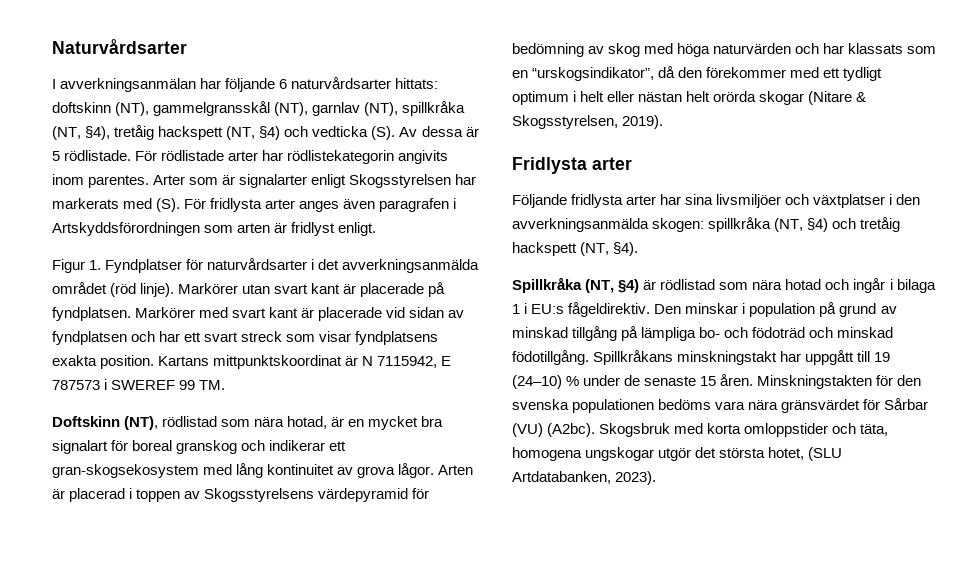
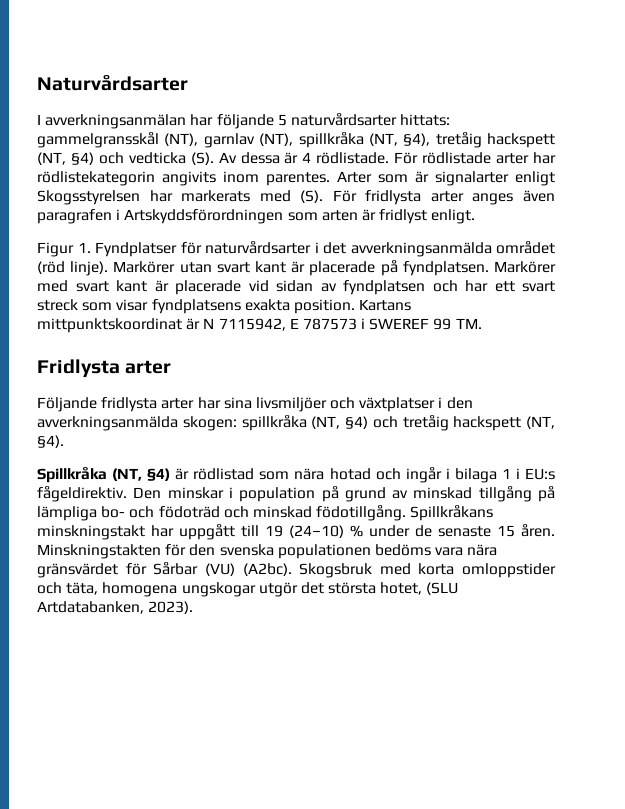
[279,79,288,89] 6 -> [277,114,287,126] 5
[52,102,150,116] doftskinn (NT), -> (451, 120) none
[52,151,60,161] 5 -> [302,152,312,163] 4
[52,416,444,430] [52,440,347,454] [52,463,474,478] [52,488,430,502] [512,43,937,57] [512,66,883,81] [512,91,867,105] [512,115,664,129] // Doftskinn (NT), rödlistad som nära hotad, är en mycket bra signalart för boreal granskog och indikerar ett gran-skogsekosystem med lång kontinuitet av grova lågor. Arten är placerad i toppen av Skogsstyrelsens värdepyramid för bedömning av skog med höga naturvärden och har klassats som en “urskogsindikator”, då den förekommer med ett tydligt optimum i helt eller nästan helt orörda skogar (Nitare & Skogsstyrelsen, 2019). -> (482, 323) none

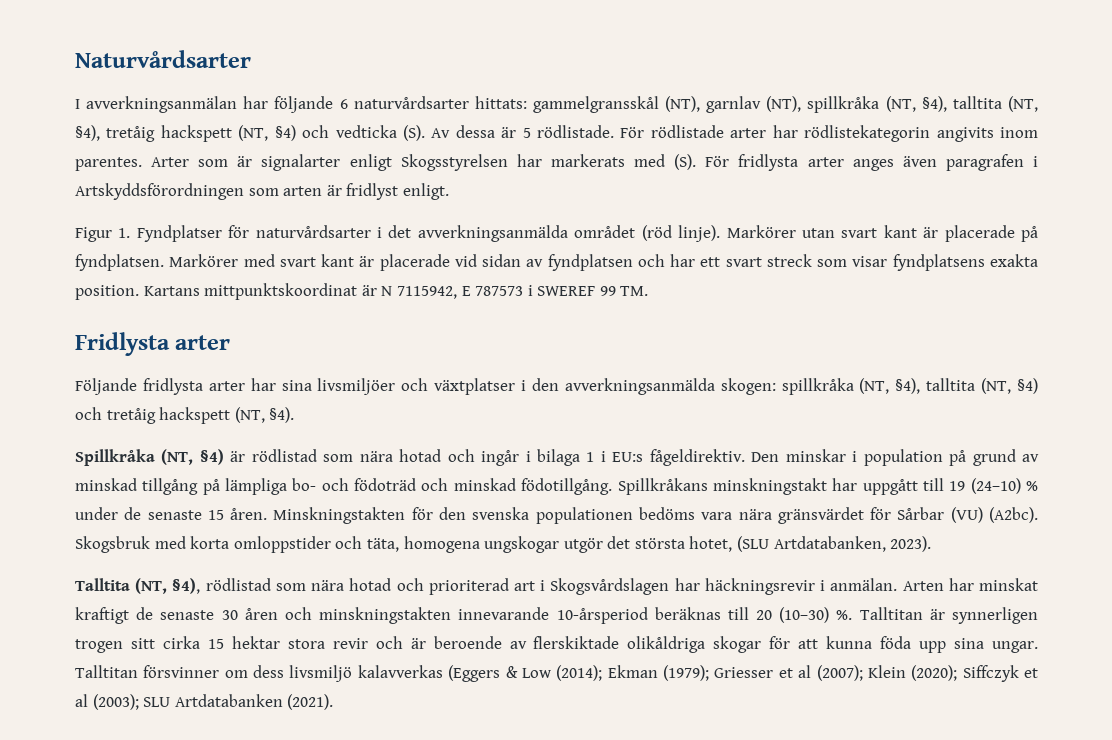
[277,114,287,126] 5 -> [339,99,348,109] 6
(431, 139) none -> [952,96,1038,112] [75,125,100,141] talltita (NT, §4),
[302,152,312,163] 4 -> [522,128,531,138] 5
(341, 422) none -> [895,378,1012,394] §4), talltita (NT,
(194, 607) none -> [75,578,1038,595] [75,607,1038,624] [75,636,1039,653] [75,665,1038,682] [75,694,334,710] // Talltita (NT, §4), rödlistad som nära hotad och prioriterad art i Skogsvårdslagen har häckningsrevir i anmälan. Arten har minskat kraftigt de senaste 30 åren och minskningstakten innevarande 10-årsperiod beräknas till 20 (10–30) %. Talltitan är synnerligen trogen sitt cirka 15 hektar stora revir och är beroende av flerskiktade olikåldriga skogar för att kunna föda upp sina ungar. Talltitan försvinner om dess livsmiljö kalavverkas (Eggers & Low (2014); Ekman (1979); Griesser et al (2007); Klein (2020); Siffczyk et al (2003); SLU Artdatabanken (2021).

